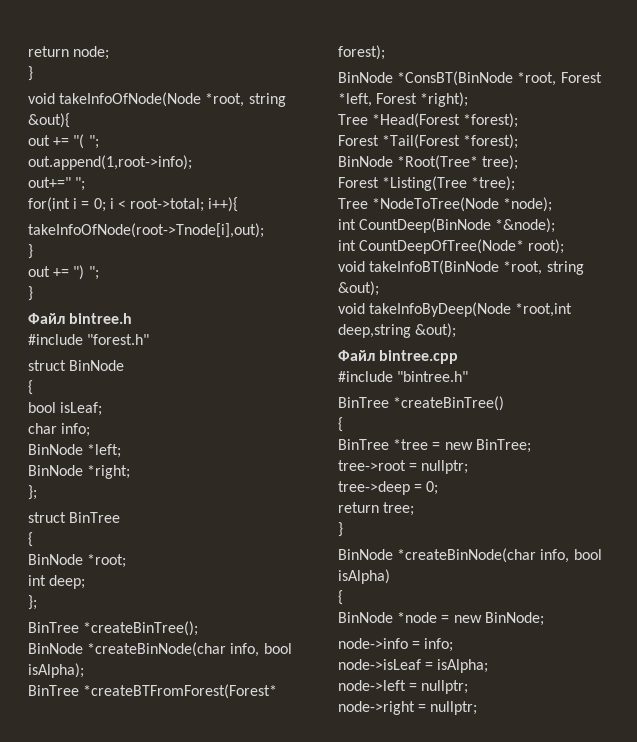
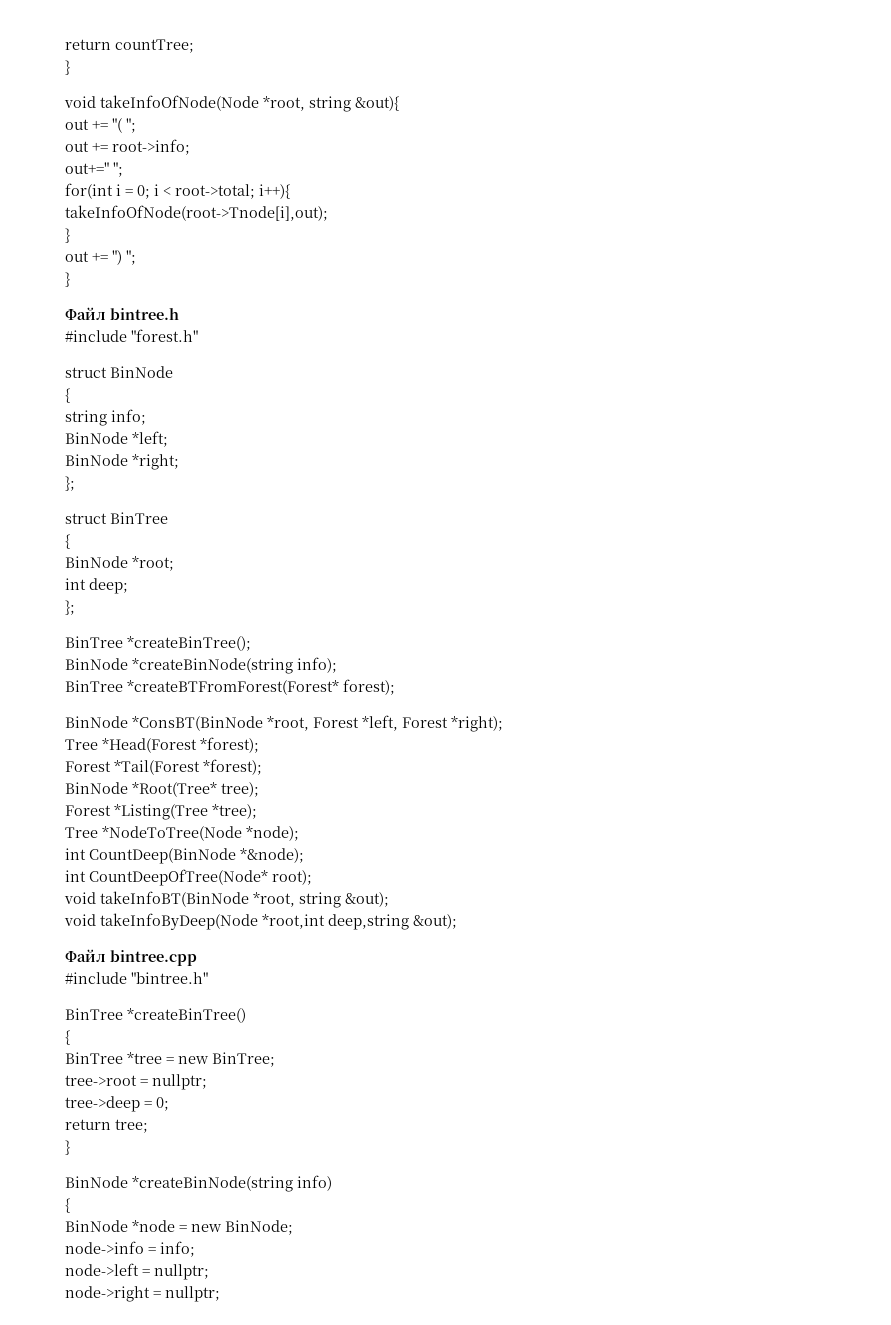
[28,46,110,60] return node; -> [65,39,194,53] return countTree;
[28,155,192,170] out.append(1,root->info); -> [65,139,190,155] out += root->info;
[28,402,103,416] [28,423,57,434] bool isLeaf; // char -> [65,410,107,426] string
[87,642,292,657] [28,663,84,678] *createBinNode(char info, bool isAlpha); -> [132,657,337,674] *createBinNode(string info);
[397,548,602,563] [338,569,390,584] *createBinNode(char info, bool isAlpha) -> [132,1175,332,1192] *createBinNode(string info)
[338,659,489,673] // node->isLeaf = isAlpha; -> (195, 1249) none

